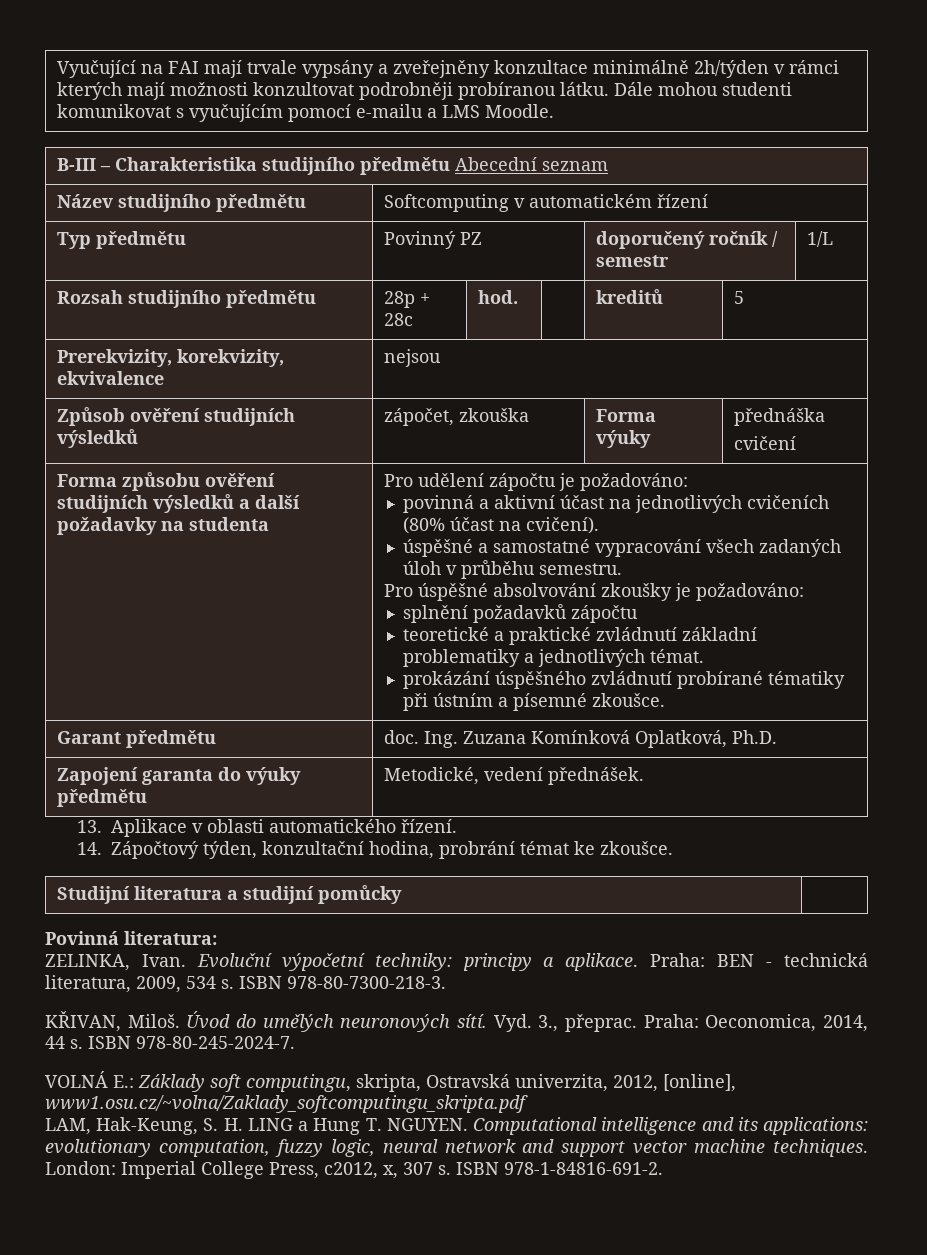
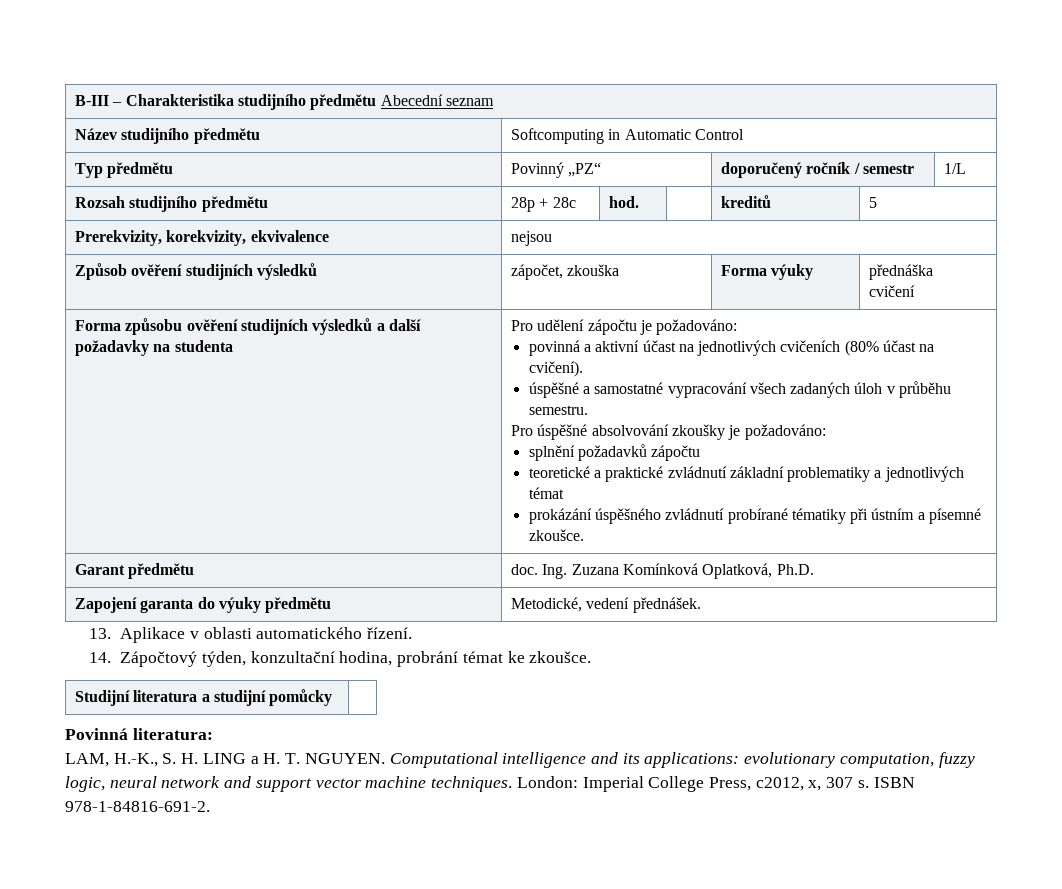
[56,60,839,78] [56,82,792,100] [56,104,554,122] Vyučující na FAI mají trvale vypsány a zveřejněny konzultace minimálně 2h/týden v rámci kterých mají možnosti konzultovat podrobněji probíranou látku. Dále mohou studenti komunikovat s vyučujícím pomocí e-mailu a LMS Moodle. // -> (74, 100) none
[513,194,708,208] v automatickém řízení -> [608,129,744,140] in Automatic Control
[459,232,482,245] PZ -> [568,162,602,177] „PZ“
[650,649,705,663] témat. -> [528,487,564,499] témat
[45,953,868,971] [45,975,446,993] [45,1011,868,1032] [45,1036,295,1049] [45,1071,736,1092] [45,1095,528,1113] // ZELINKA, Ivan. Evoluční výpočetní techniky: principy a aplikace. Praha: BEN - technická literatura, 2009, 534 s. ISBN 978-80-7300-218-3. // KŘIVAN, Miloš. Úvod do umělých neuronových sítí. Vyd. 3., přeprac. Praha: Oeconomica, 2014, 44 s. ISBN 978-80-245-2024-7. // VOLNÁ E.: Základy soft computingu, skripta, Ostravská univerzita, 2012, [online], www1.osu.cz/~volna/Zaklady_softcomputingu_skripta.pdf -> (213, 734) none
[96,1117,199,1135] Hak-Keung, -> [113,753,158,767] H.-K.,
[313,1118,361,1135] Hung -> [263,753,281,764] H.

